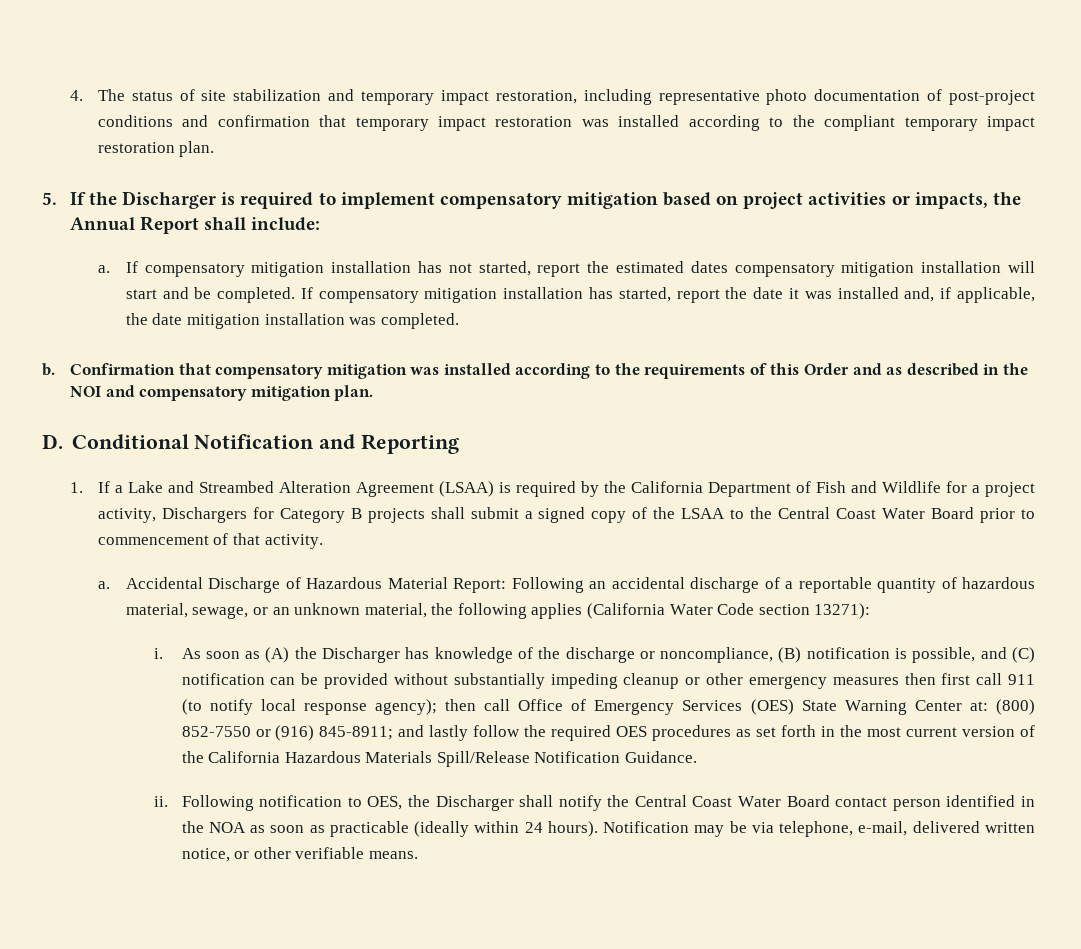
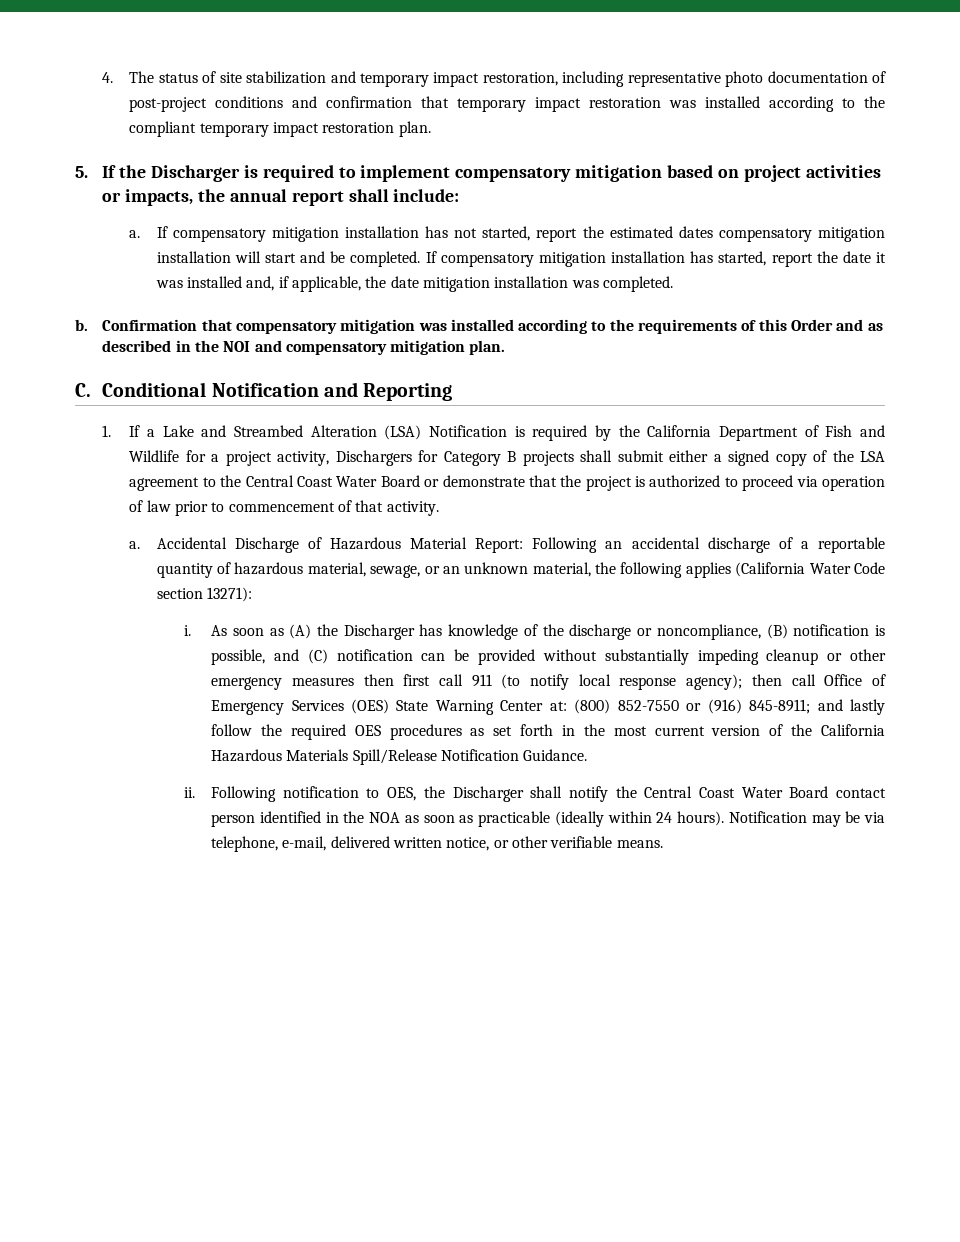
[69,216,200,234] Annual Report -> [229,189,344,206] annual report
[42,434,63,449] D. -> [75,383,91,397] C.
[355,481,494,497] Agreement (LSAA) -> [384,425,508,440] (LSA) Notification
(519, 513) none -> [669,450,709,462] either
[681,508,726,519] LSAA -> [860,451,886,462] [129,477,200,491] LSA agreement
(975, 513) none -> [424,475,885,491] [129,500,171,512] or demonstrate that the project is authorized to proceed via operation of law

